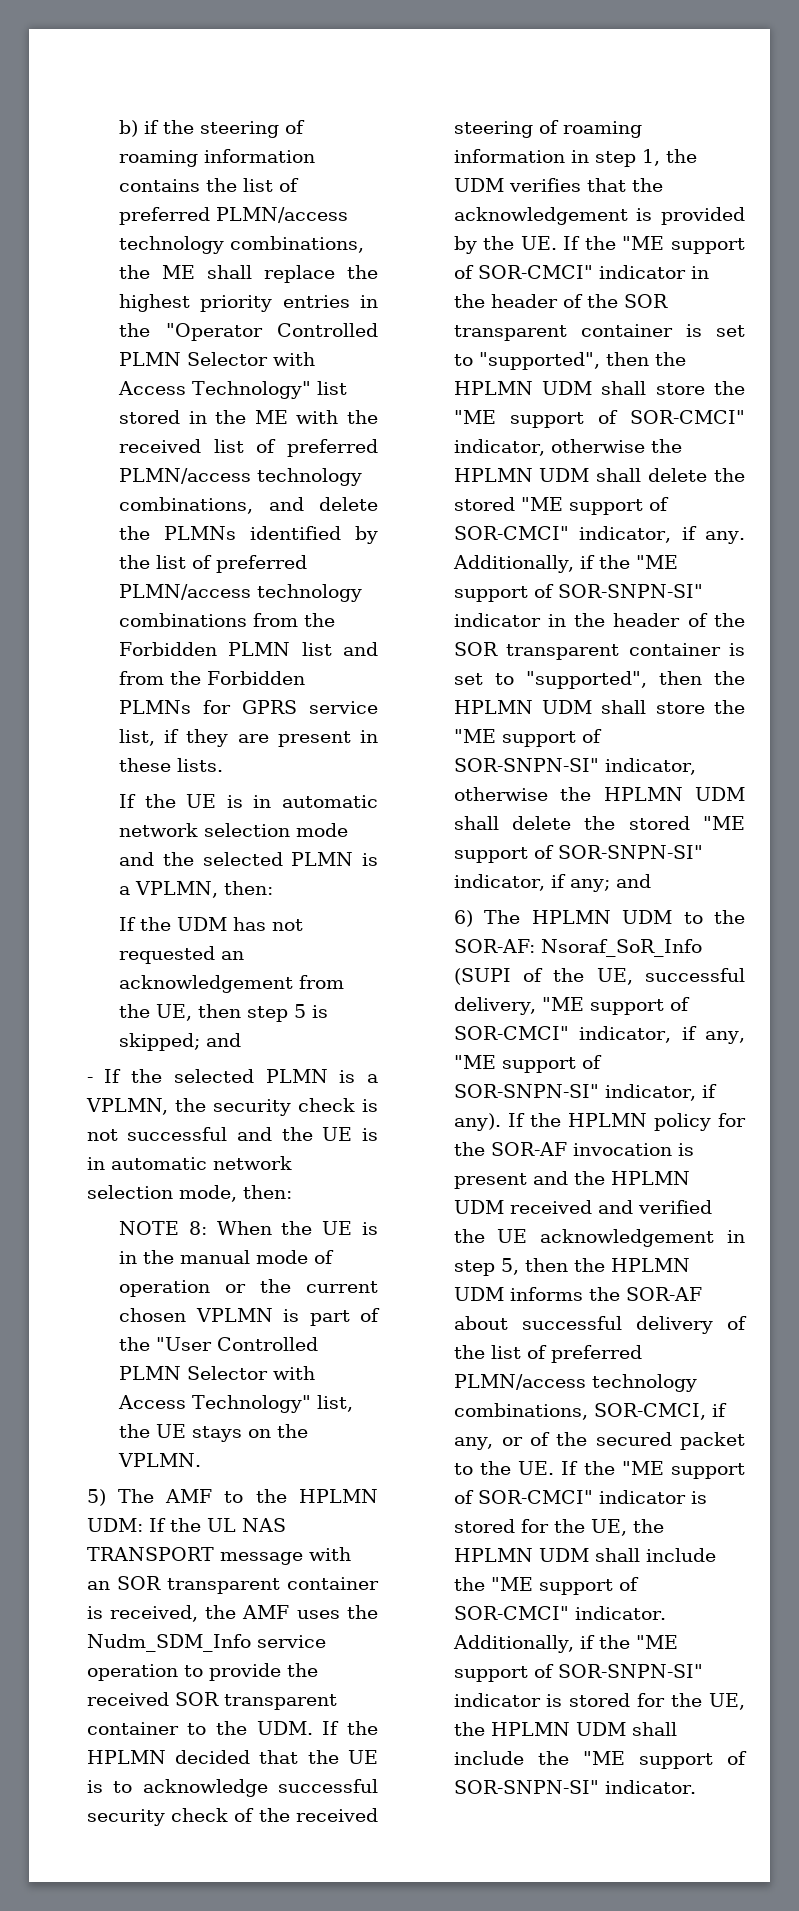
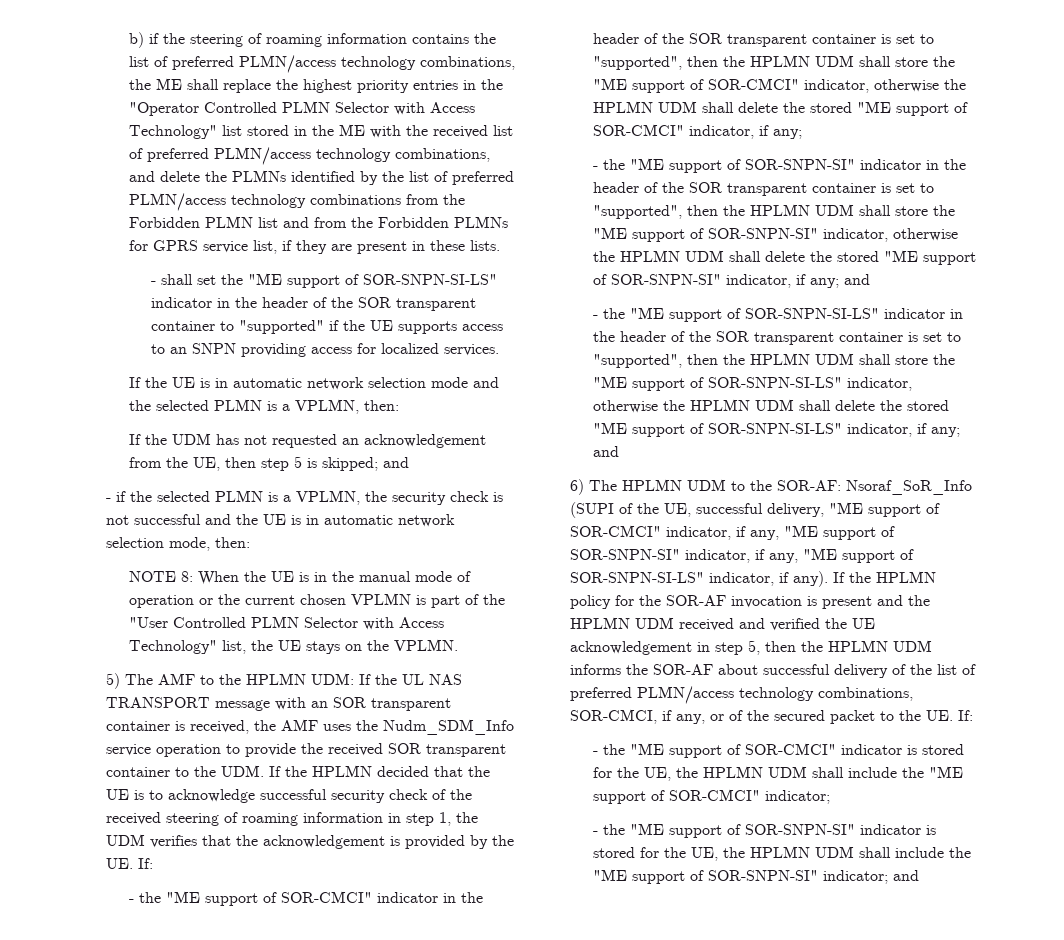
(224, 765) none -> [150,273,497,288] [150,297,476,311] [150,320,503,334] [150,343,499,357] // - shall set the "ME support of SOR-SNPN-SI-LS" indicator in the header of the SOR transparent container to "supported" if the UE supports access to an SNPN providing access for localized services.
[104,1069,122,1083] If -> [116,491,127,502] if
[563,236,581,250] If -> [138,858,154,869] [128,899,134,903] If: // -
[705,531,746,544] [452,555,596,573] any. Additionally, if -> [772,129,802,139] [592,166,598,170] any; // -
(652, 881) none -> [592,307,963,322] [592,331,961,345] [592,353,955,368] [592,376,912,391] [592,399,949,413] [592,422,960,437] [592,446,619,457] // - the "ME support of SOR-SNPN-SI-LS" indicator in the header of the SOR transparent container is set to "supported", then the HPLMN UDM shall store the "ME support of SOR-SNPN-SI-LS" indicator, otherwise the HPLMN UDM shall delete the stored "ME support of SOR-SNPN-SI-LS" indicator, if any; and
(718, 1091) none -> [769,548,915,563] [570,572,790,586] any, "ME support of SOR-SNPN-SI-LS" indicator, if
[561,1461,579,1475] If -> [958,710,974,721] [592,751,598,755] If: // -
[574,1606,667,1620] [452,1635,596,1653] indicator. Additionally, if -> [764,790,830,804] [592,831,598,835] indicator; // -
[604,1780,697,1794] indicator. -> [822,870,919,884] indicator; and

